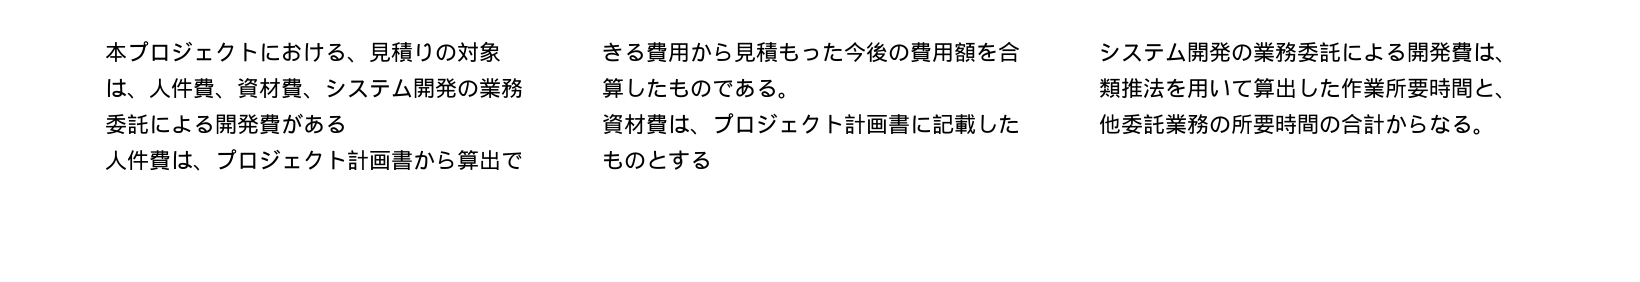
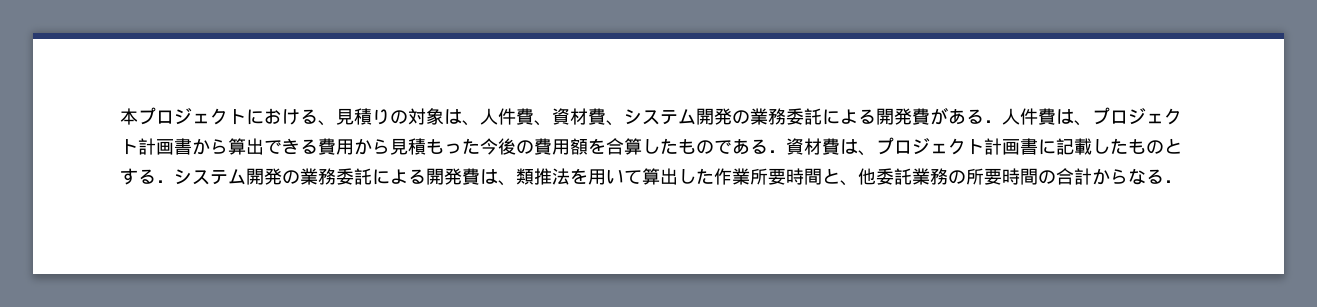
(347, 124) // -> [984,120,1002,123] ．
[778,92,800,99] 。 // -> [768,150,786,153] ．
(712, 160) // -> [156,180,174,183] ．
[1473,128,1495,135] 。 -> [1164,180,1182,183] ．

